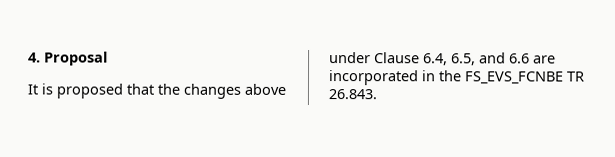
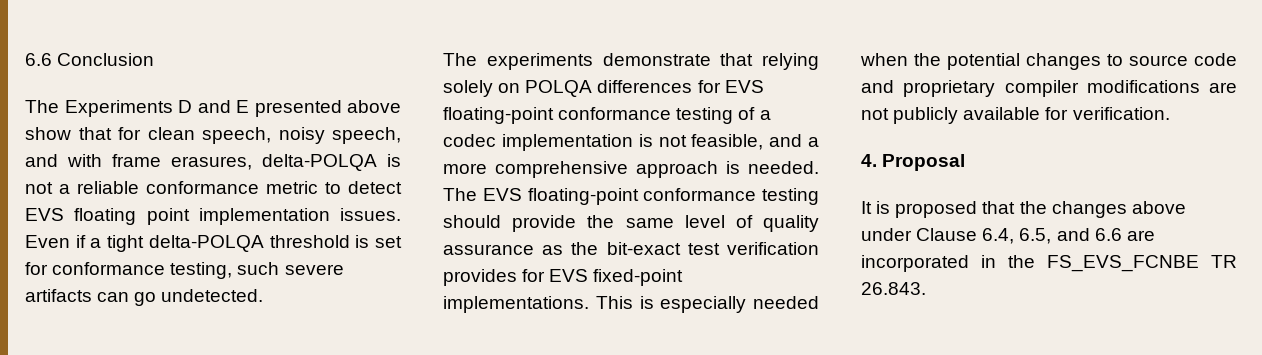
(28, 57) none -> [25,53,155,66] [25,100,401,117] [25,127,401,144] [25,154,401,171] [25,181,402,194] [25,208,401,225] [25,235,402,252] [25,262,344,279] [25,289,264,306] [443,53,819,70] [443,80,764,97] [443,107,771,124] [443,134,819,151] [443,161,819,178] [443,188,819,205] [443,215,819,232] [443,242,819,255] [443,269,684,286] [443,296,819,313] [860,53,1237,70] [861,80,1237,97] [861,107,1170,124] 6.6 Conclusion // The Experiments D and E presented above show that for clean speech, noisy speech, and with frame erasures, delta-POLQA is not a reliable conformance metric to detect EVS floating point implementation issues. Even if a tight delta-POLQA threshold is set for conformance testing, such severe artifacts can go undetected. // The experiments demonstrate that relying solely on POLQA differences for EVS floating-point conformance testing of a codec implementation is not feasible, and a more comprehensive approach is needed. The EVS floating-point conformance testing should provide the same level of quality assurance as the bit-exact test verification provides for EVS fixed-point implementations. This is especially needed when the potential changes to source code and proprietary compiler modifications are not publicly available for verification. //

